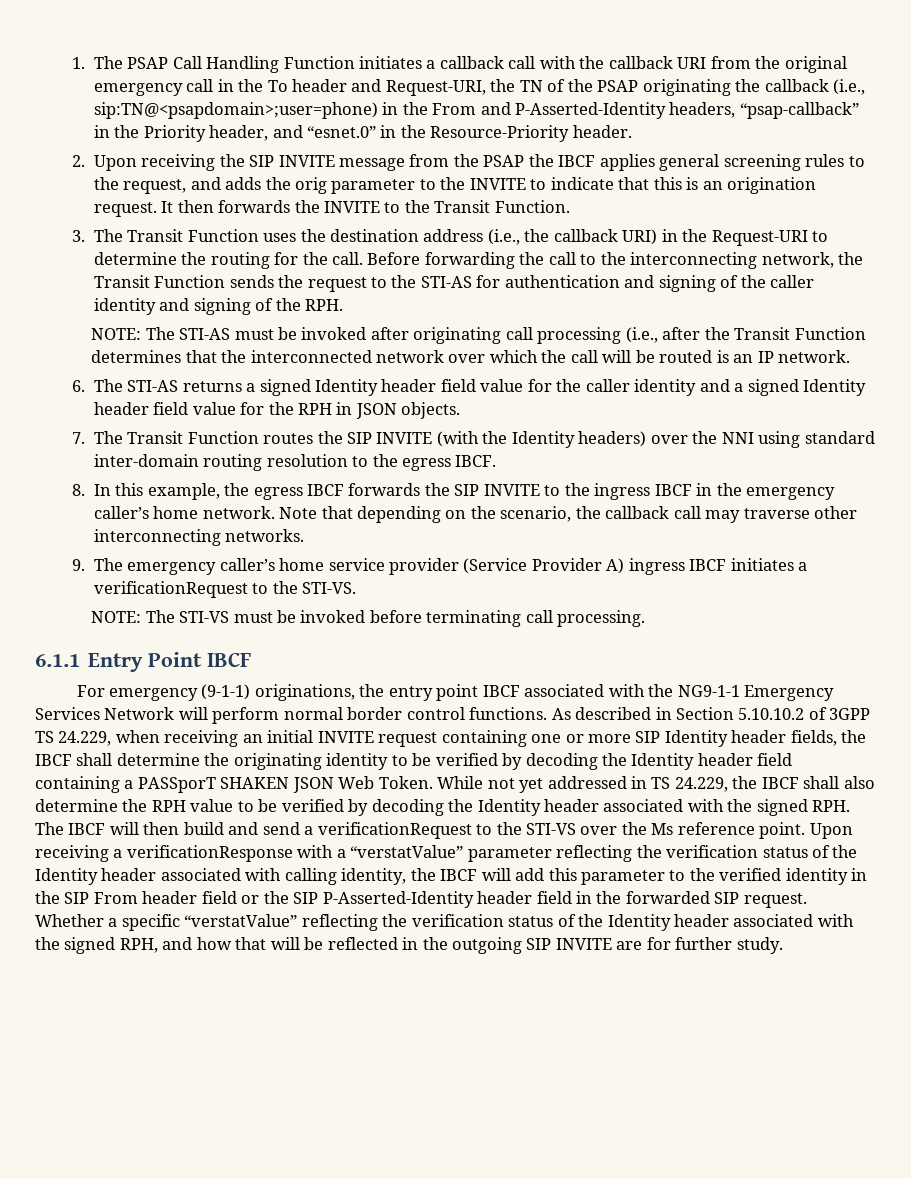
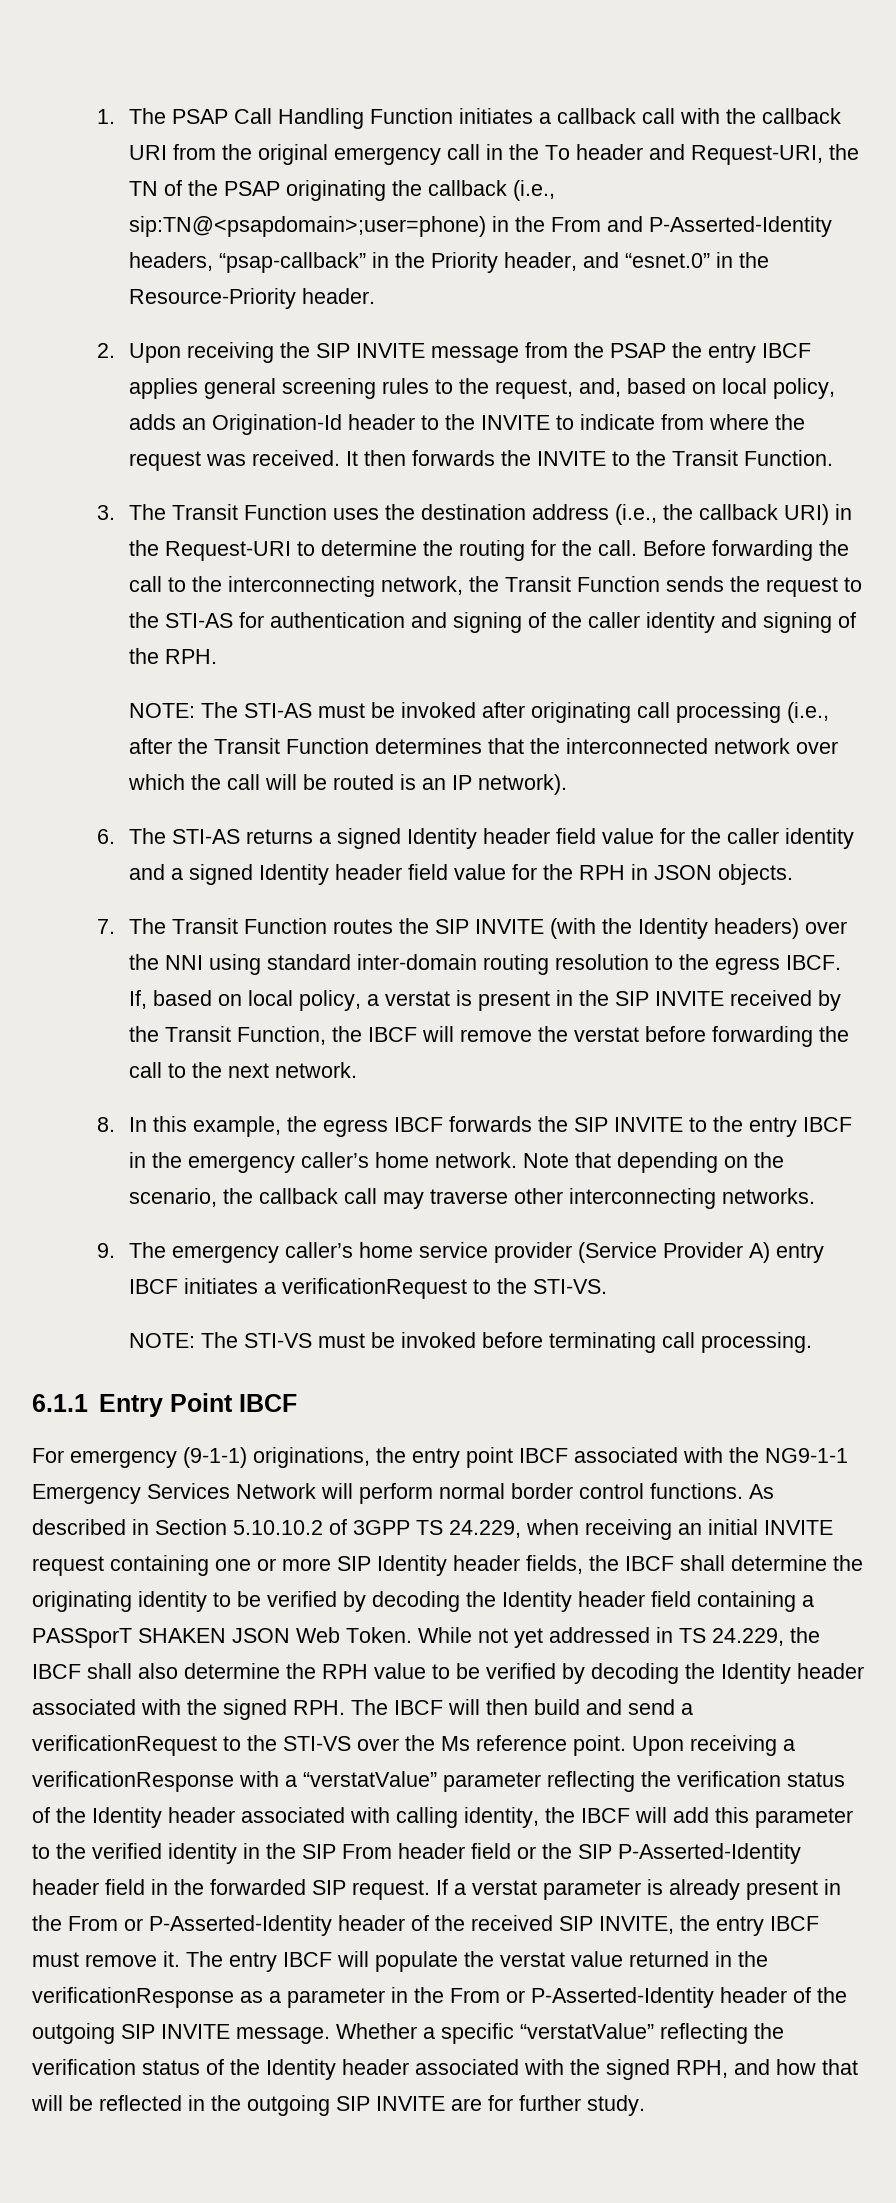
(554, 160) none -> [708,343,757,363] entry
[190,177,416,194] and adds the orig parameter -> [579,378,836,399] [129,414,416,435] and, based on local policy, adds an Origination-Id header
[618,177,816,194] [93,202,157,217] that this is an origination request. -> [661,414,806,430] [129,450,341,471] from where the request was received.
[778,350,851,363] network. -> [478,774,568,795] network).
(497, 461) none -> [129,990,842,1011] [129,1026,850,1047] [129,1062,358,1078] If, based on local policy, a verstat is present in the SIP INVITE received by the Transit Function, the IBCF will remove the verstat before forwarding the call to the next network.
[594,483,651,500] ingress -> [749,1117,798,1137] entry
[628,558,685,575] ingress -> [776,1243,825,1263] entry
(807, 900) none -> [436,1879,841,1900] [32,1915,819,1936] [32,1951,768,1972] [32,1987,847,2008] [32,2023,330,2044] If a verstat parameter is already present in the From or P-Asserted-Identity header of the received SIP INVITE, the entry IBCF must remove it. The entry IBCF will populate the verstat value returned in the verificationResponse as a parameter in the From or P-Asserted-Identity header of the outgoing SIP INVITE message.

